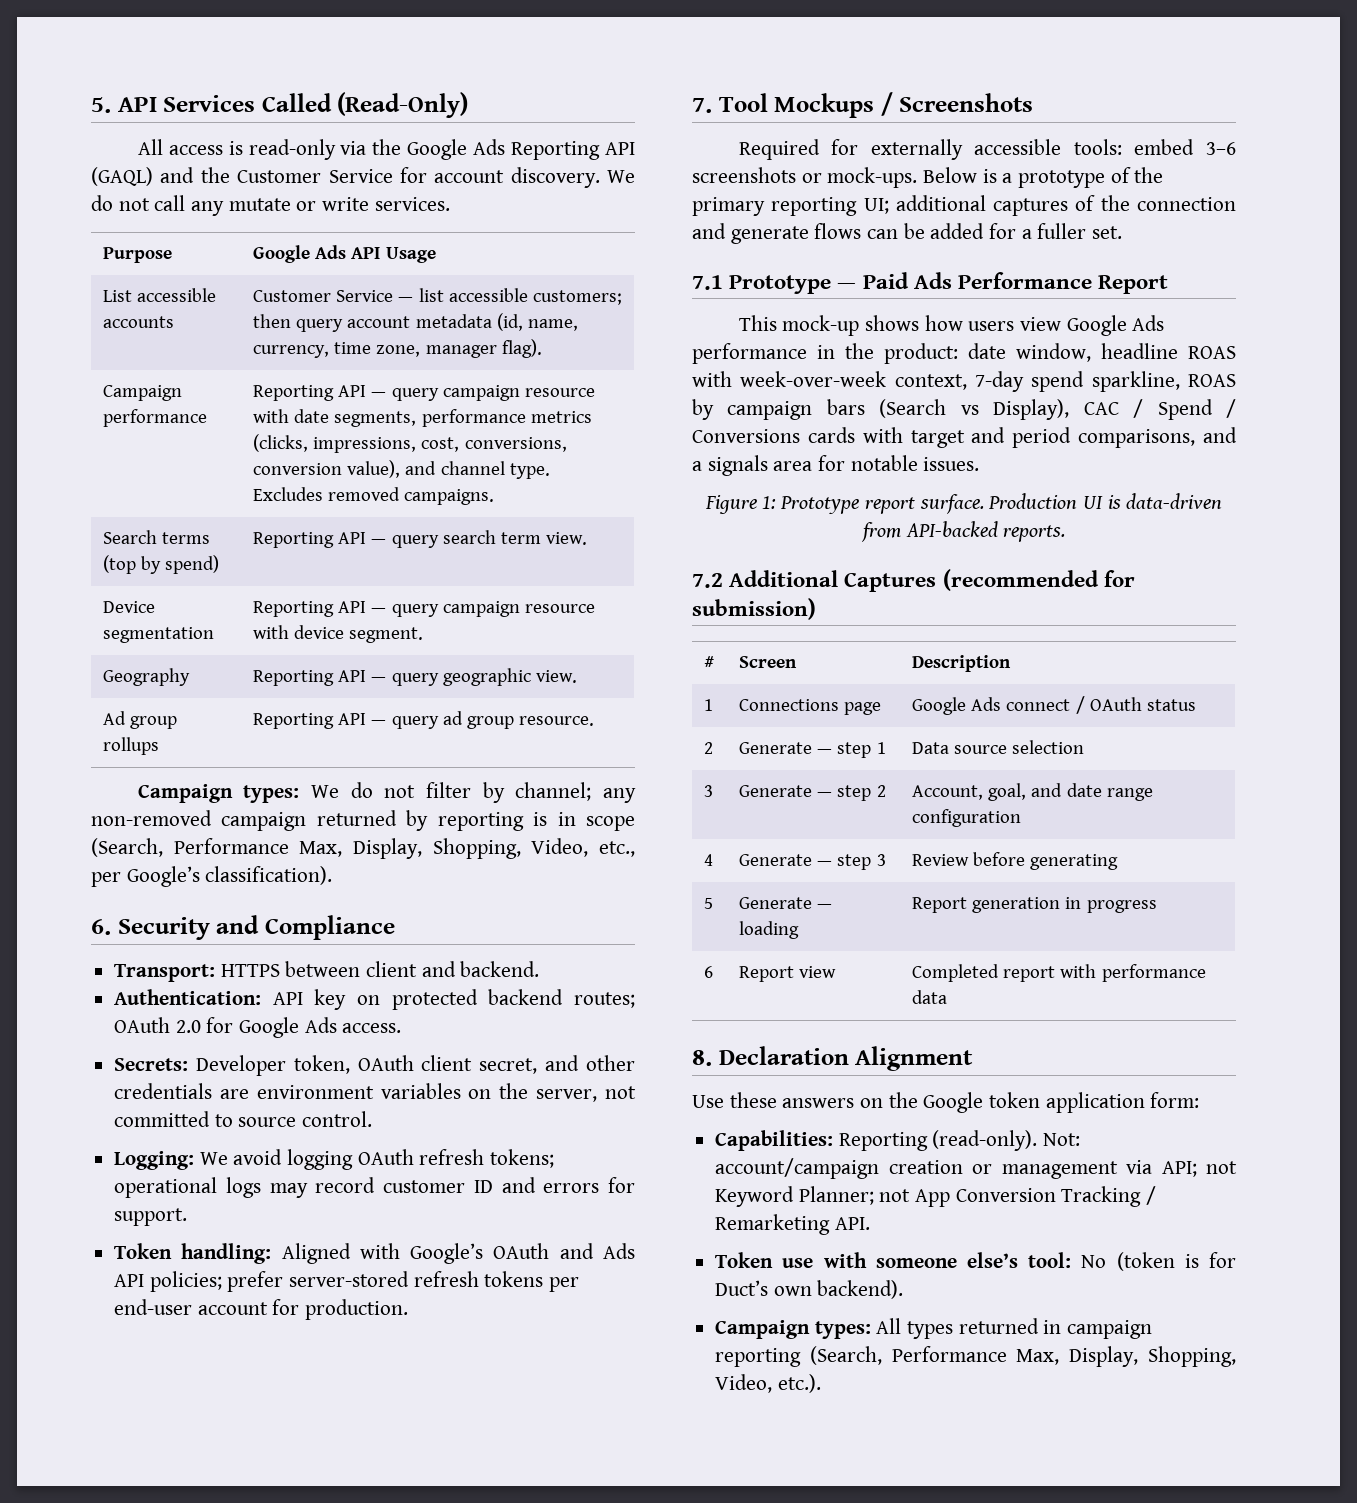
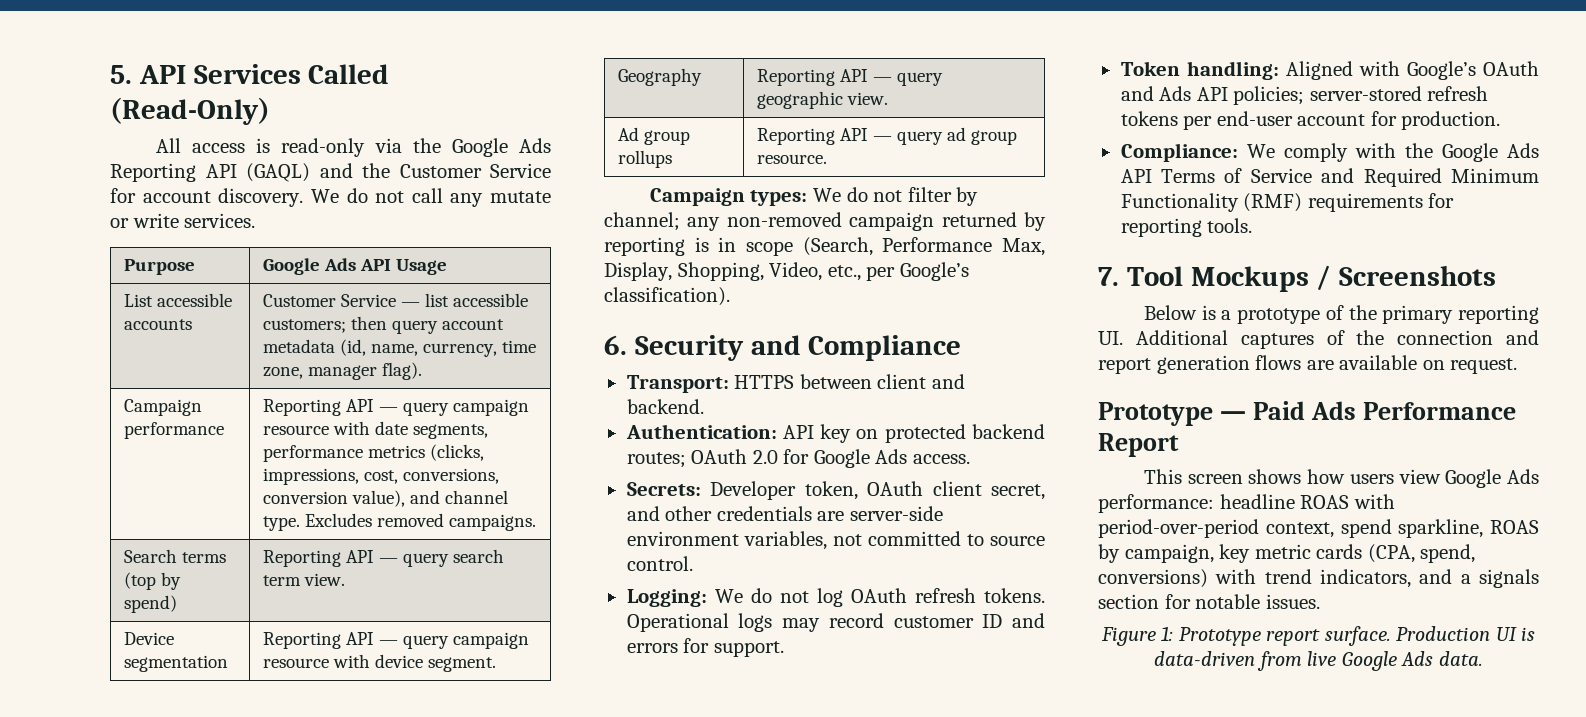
[256,1083,598,1102] environment variables on the server, -> [849,506,943,521] [626,531,827,550] server-side environment variables,
[233,1149,555,1170] [114,1177,218,1198] avoid logging OAuth refresh tokens; operational -> [750,588,1045,607] [626,613,729,632] do not log OAuth refresh tokens. Operational
[227,1271,284,1292] prefer -> (1305, 95) none
(409, 1309) none -> [1120,143,1539,162] [1120,168,1539,187] [1120,193,1455,212] [1120,218,1253,237] // Compliance: We comply with the Google Ads API Terms of Service and Required Minimum Functionality (RMF) requirements for reporting tools.
[738,139,1236,160] [692,167,918,188] Required for externally accessible tools: embed 3–6 screenshots or mock-ups. -> (1497, 275) none
[863,195,986,214] UI; additional -> [1098,330,1228,345] UI. Additional
[730,223,1123,244] [692,275,723,290] generate flows can be added for a fuller set. // 7.1 -> [1098,355,1518,374] report generation flows are available on request. //
[782,315,860,336] mock-up -> [1187,474,1243,484] screen
[692,343,1236,364] [692,371,1236,392] [692,399,1236,420] [692,427,1196,448] performance in the product: date window, headline ROAS with week-over-week context, 7-day spend sparkline, ROAS by campaign bars (Search vs Display), CAC / Spend / Conversions cards with target and period comparisons, -> [1098,494,1395,513] [1098,519,1539,538] [1098,544,1476,563] [1098,569,1411,588] performance: headline ROAS with period-over-period context, spend sparkline, ROAS by campaign, key metric cards (CPA, spend, conversions) with trend indicators,
[773,461,813,471] area -> [1098,594,1159,609] section
[905,521,1066,542] [692,569,1135,592] [692,598,816,620] [704,656,715,668] [739,656,798,668] [912,655,1012,672] [704,699,714,711] [739,699,882,715] [912,696,1196,715] [704,742,714,754] [739,742,886,758] [912,740,1085,754] [704,785,714,797] [739,785,886,801] [912,783,1153,801] [912,809,1022,827] [704,854,714,866] [739,854,886,870] [912,852,1119,870] [704,898,714,909] [739,897,833,909] [739,921,800,939] [912,897,1157,913] [704,966,714,978] [739,966,837,982] [912,964,1206,982] [912,990,948,1004] [692,1046,974,1071] [692,1092,1200,1113] [715,1130,1081,1151] [715,1158,1237,1179] [715,1186,1157,1207] [715,1214,870,1235] [715,1252,1236,1271] [715,1280,904,1299] [715,1318,1153,1339] [715,1346,1236,1367] [715,1374,821,1393] API-backed reports. // 7.2 Additional Captures (recommended for submission) // # | Screen | Description // 1 | Connections page | Google Ads connect / OAuth status // 2 | Generate — step 1 | Data source selection // 3 | Generate — step 2 | Account, goal, and date range configuration // 4 | Generate — step 3 | Review before generating // 5 | Generate — loading | Report generation in progress // 6 | Report view | Completed report with performance data // 8. Declaration Alignment // Use these answers on the Google token application form: // Capabilities: Reporting (read-only). Not: account/campaign creation or management via API; not Keyword Planner; not App Conversion Tracking / Remarketing API. // Token use with someone else’s tool: No (token is for Duct’s own backend). // Campaign types: All types returned in campaign reporting (Search, Performance Max, Display, Shopping, Video, etc.). -> [1307,651,1483,671] live Google Ads data.

